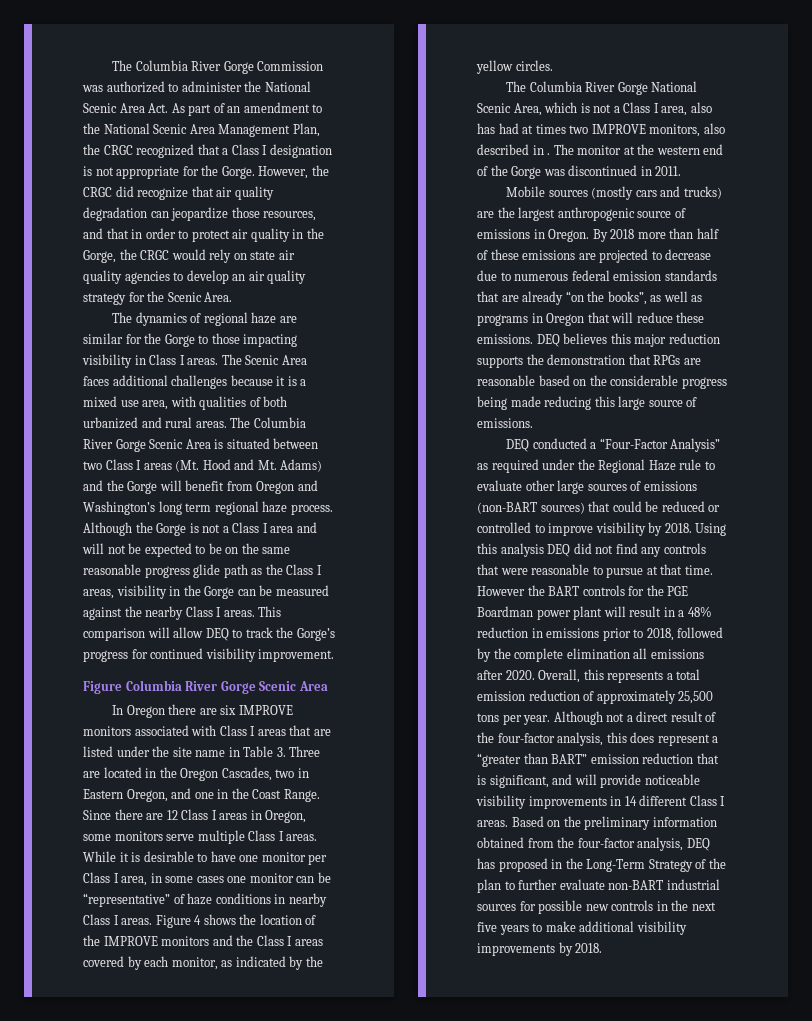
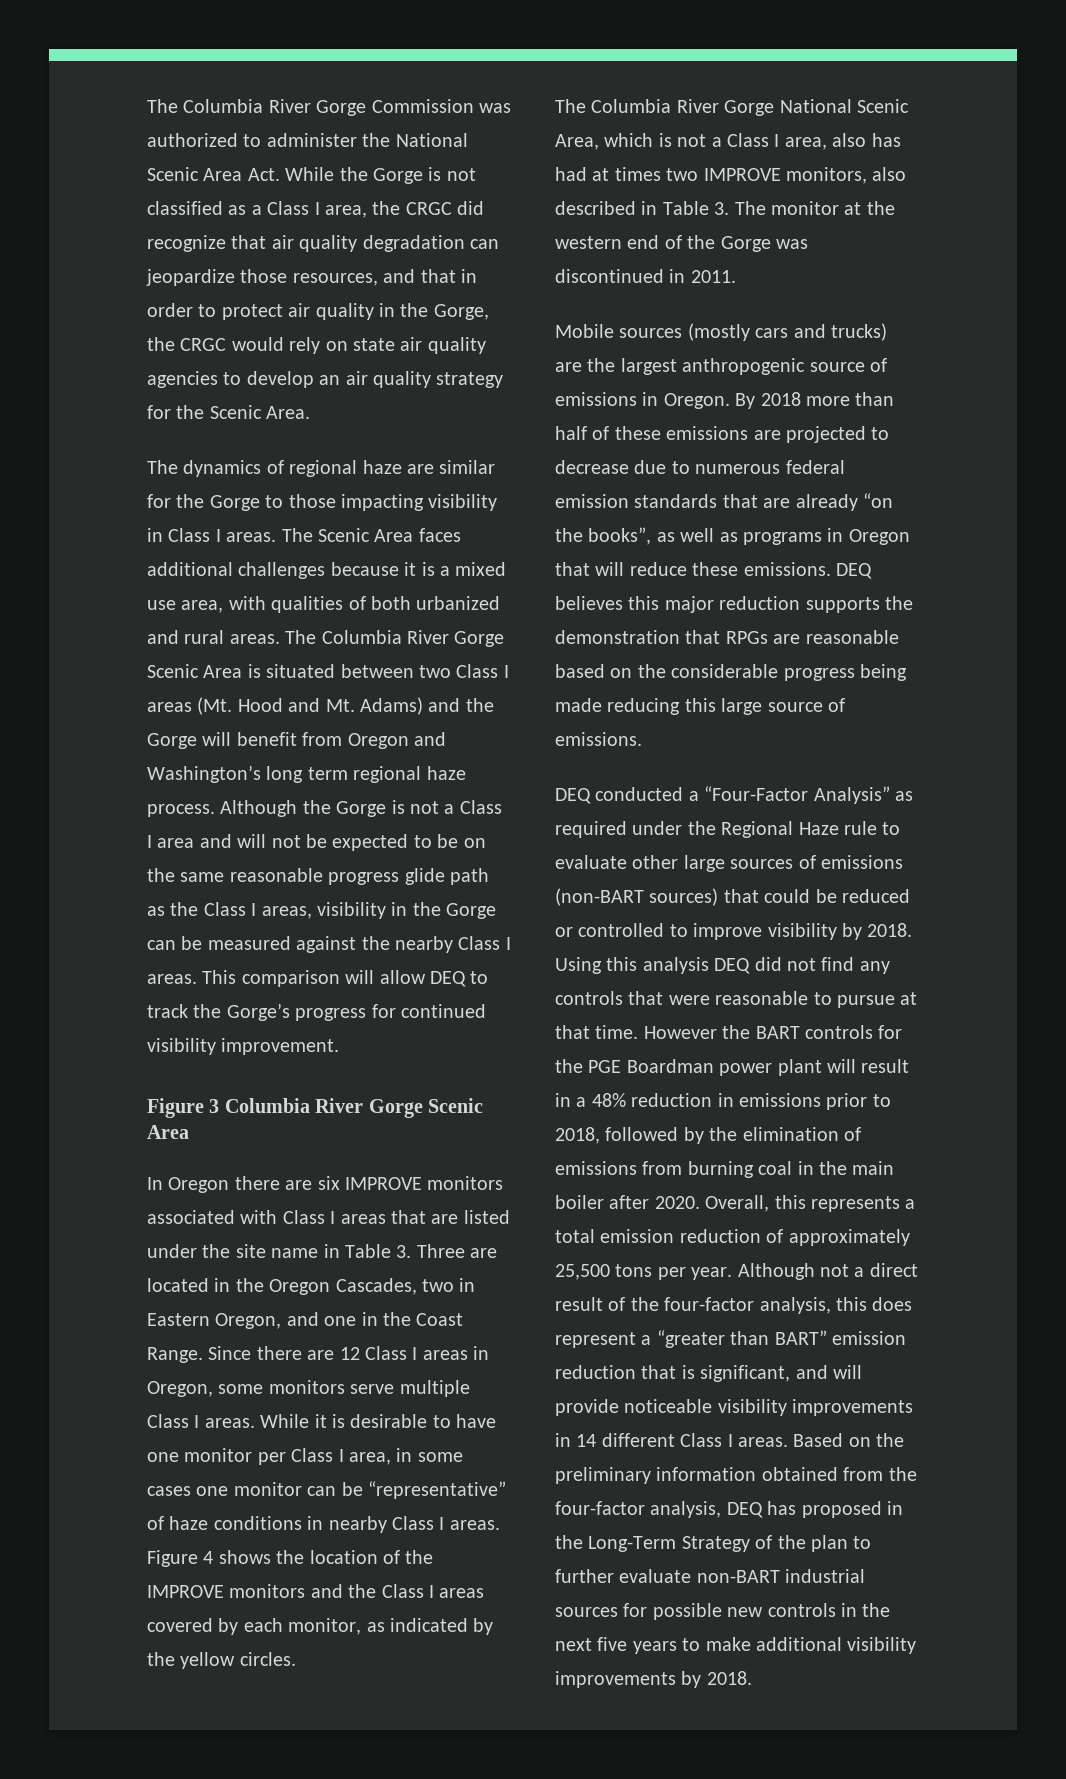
[171,102,323,116] [83,123,320,137] [83,144,332,158] [83,165,309,179] As part of an amendment to the National Scenic Area Management Plan, the CRGC recognized that a Class I designation is not appropriate for the Gorge. However, -> [285,167,476,184] [147,201,367,218] While the Gorge is not classified as a Class I area,
(122, 687) none -> [209,1099,220,1113] 3
[547,153,551,155] . -> [662,201,730,215] Table 3.
[514,648,704,662] complete elimination all emissions -> [742,1127,861,1141] [555,1161,895,1178] [555,1195,604,1209] elimination of emissions from burning coal in the main boiler

